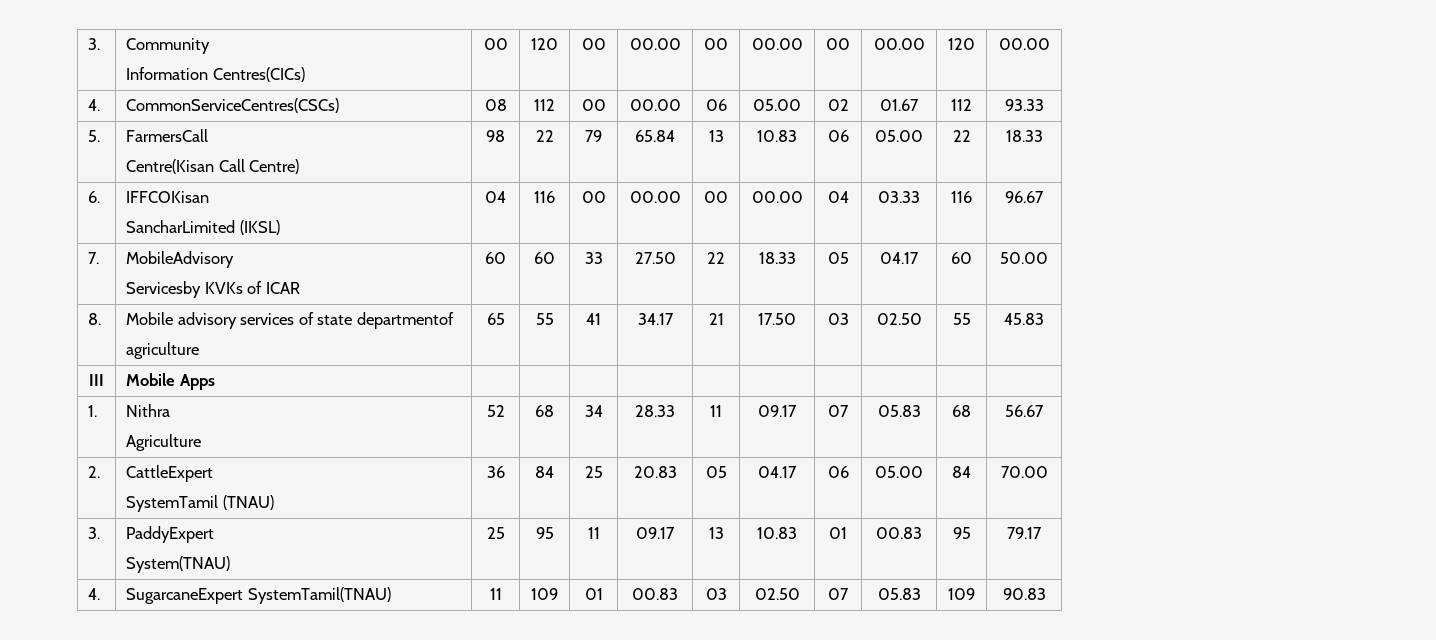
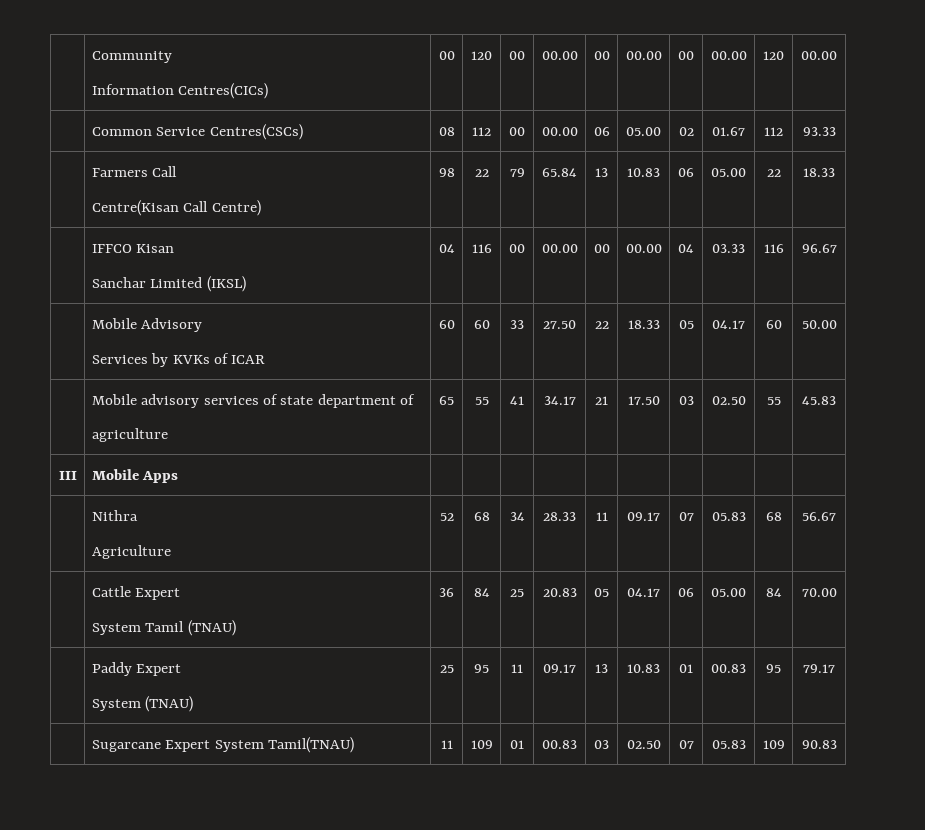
[88,38,101,50] 3. -> (91, 57) none
[88,99,101,111] [126,98,340,113] 4. | CommonServiceCentres(CSCs) -> [91,124,303,140] | Common Service Centres(CSCs)
[88,130,101,142] [126,129,209,142] 5. | FarmersCall -> [91,166,178,177] | Farmers Call
[88,191,101,203] [126,191,210,203] [126,220,236,233] 6. | IFFCOKisan // SancharLimited -> [91,244,175,253] [91,277,203,288] | IFFCO Kisan // Sanchar Limited
[88,252,100,264] [126,251,235,268] [126,281,202,298] 7. | MobileAdvisory // Servicesby -> [91,318,203,332] [91,353,169,367] | Mobile Advisory // Services by
[88,313,102,325] 8. -> (837, 324) none
[356,312,454,329] departmentof -> [317,394,416,408] department of
[88,405,98,417] 1. -> (179, 477) none
[88,466,101,478] [126,465,214,482] [126,495,219,512] 2. | CattleExpert // SystemTamil -> [91,586,181,600] [91,621,185,635] | Cattle Expert // System Tamil
[88,527,101,539] [126,526,215,543] [126,556,231,573] 3. | PaddyExpert // System(TNAU) -> [91,662,182,676] [91,696,194,712] | Paddy Expert // System (TNAU)
[88,588,101,600] [126,587,391,604] 4. | SugarcaneExpert SystemTamil(TNAU) -> [91,737,355,753] | Sugarcane Expert System Tamil(TNAU)

